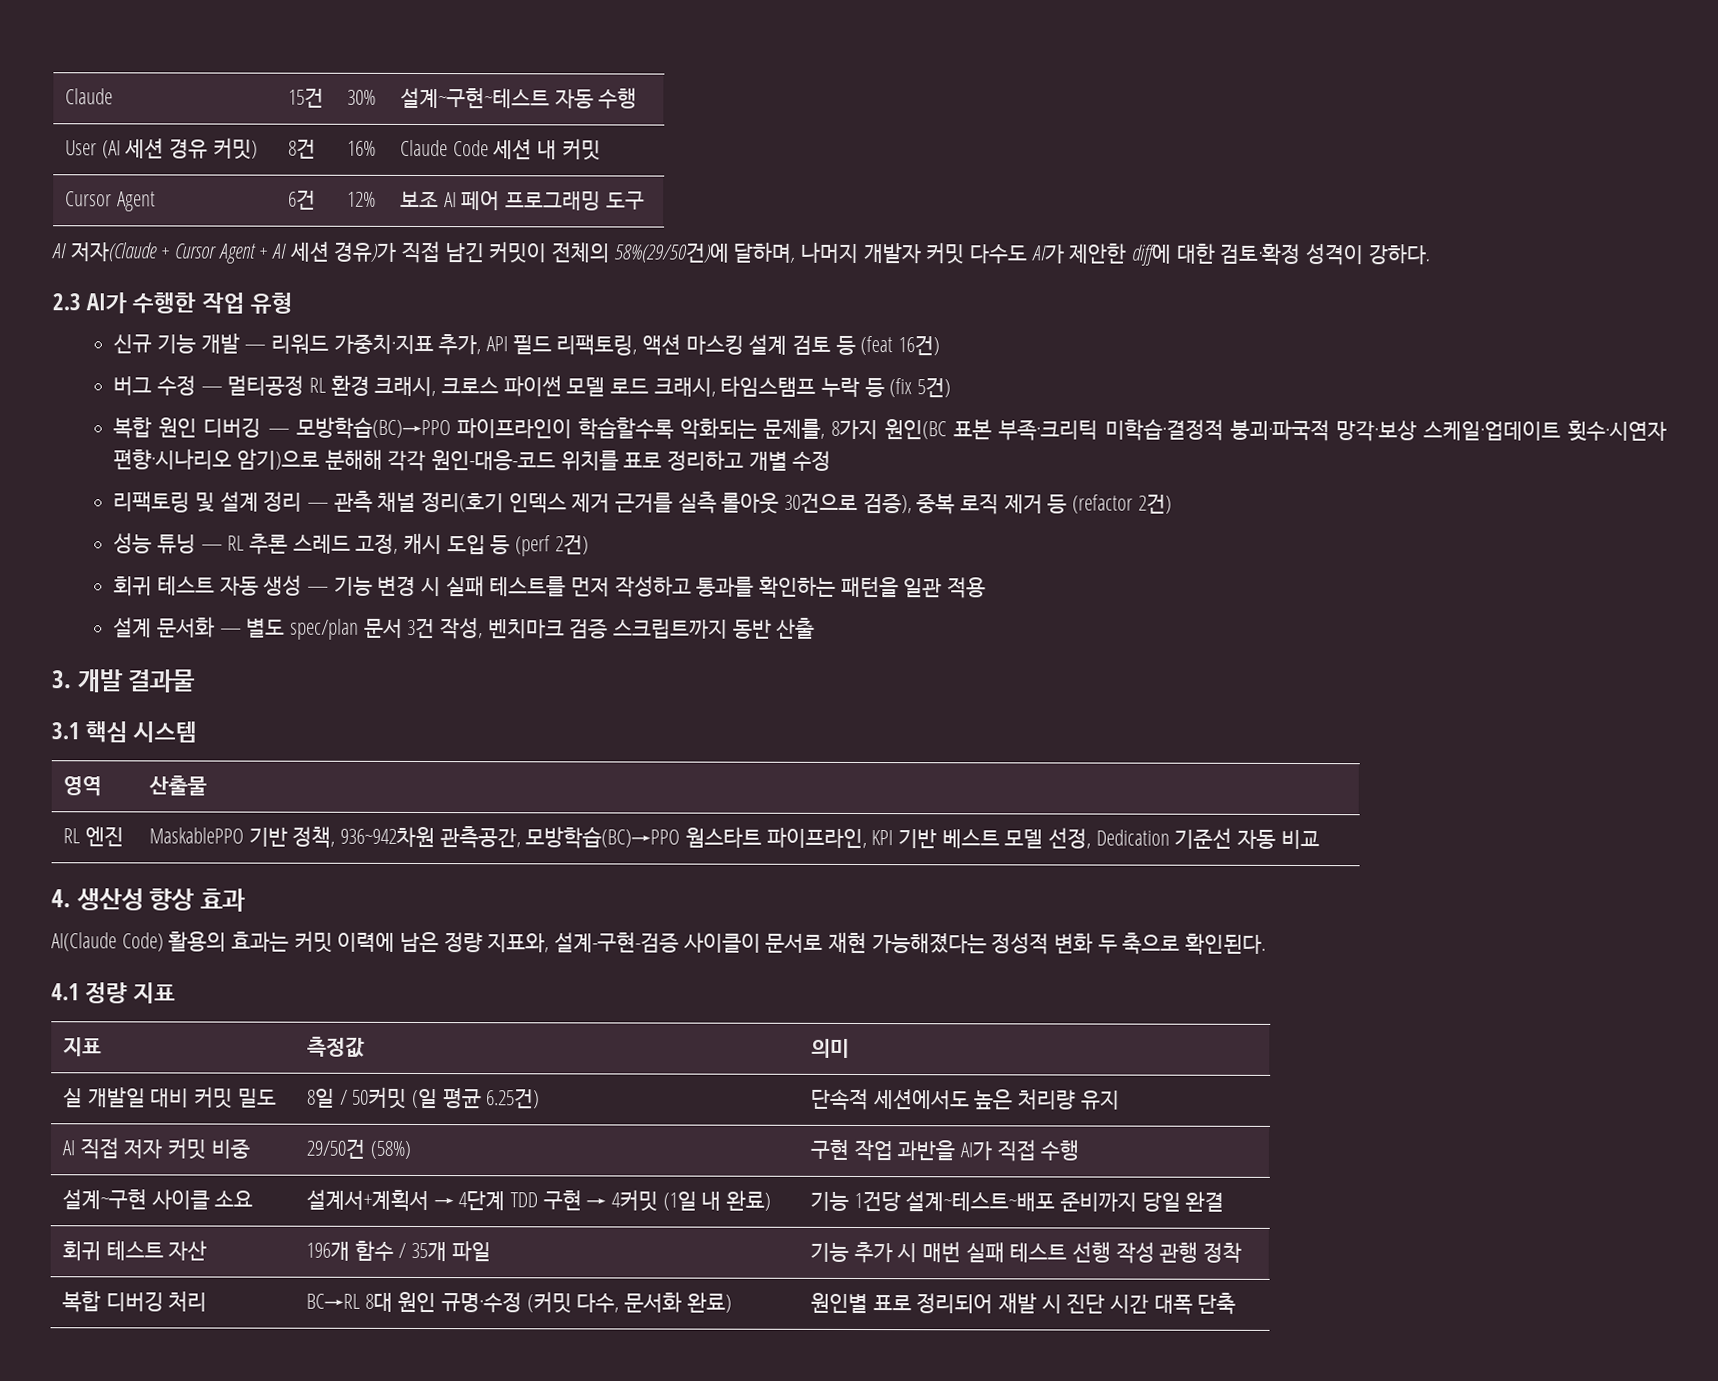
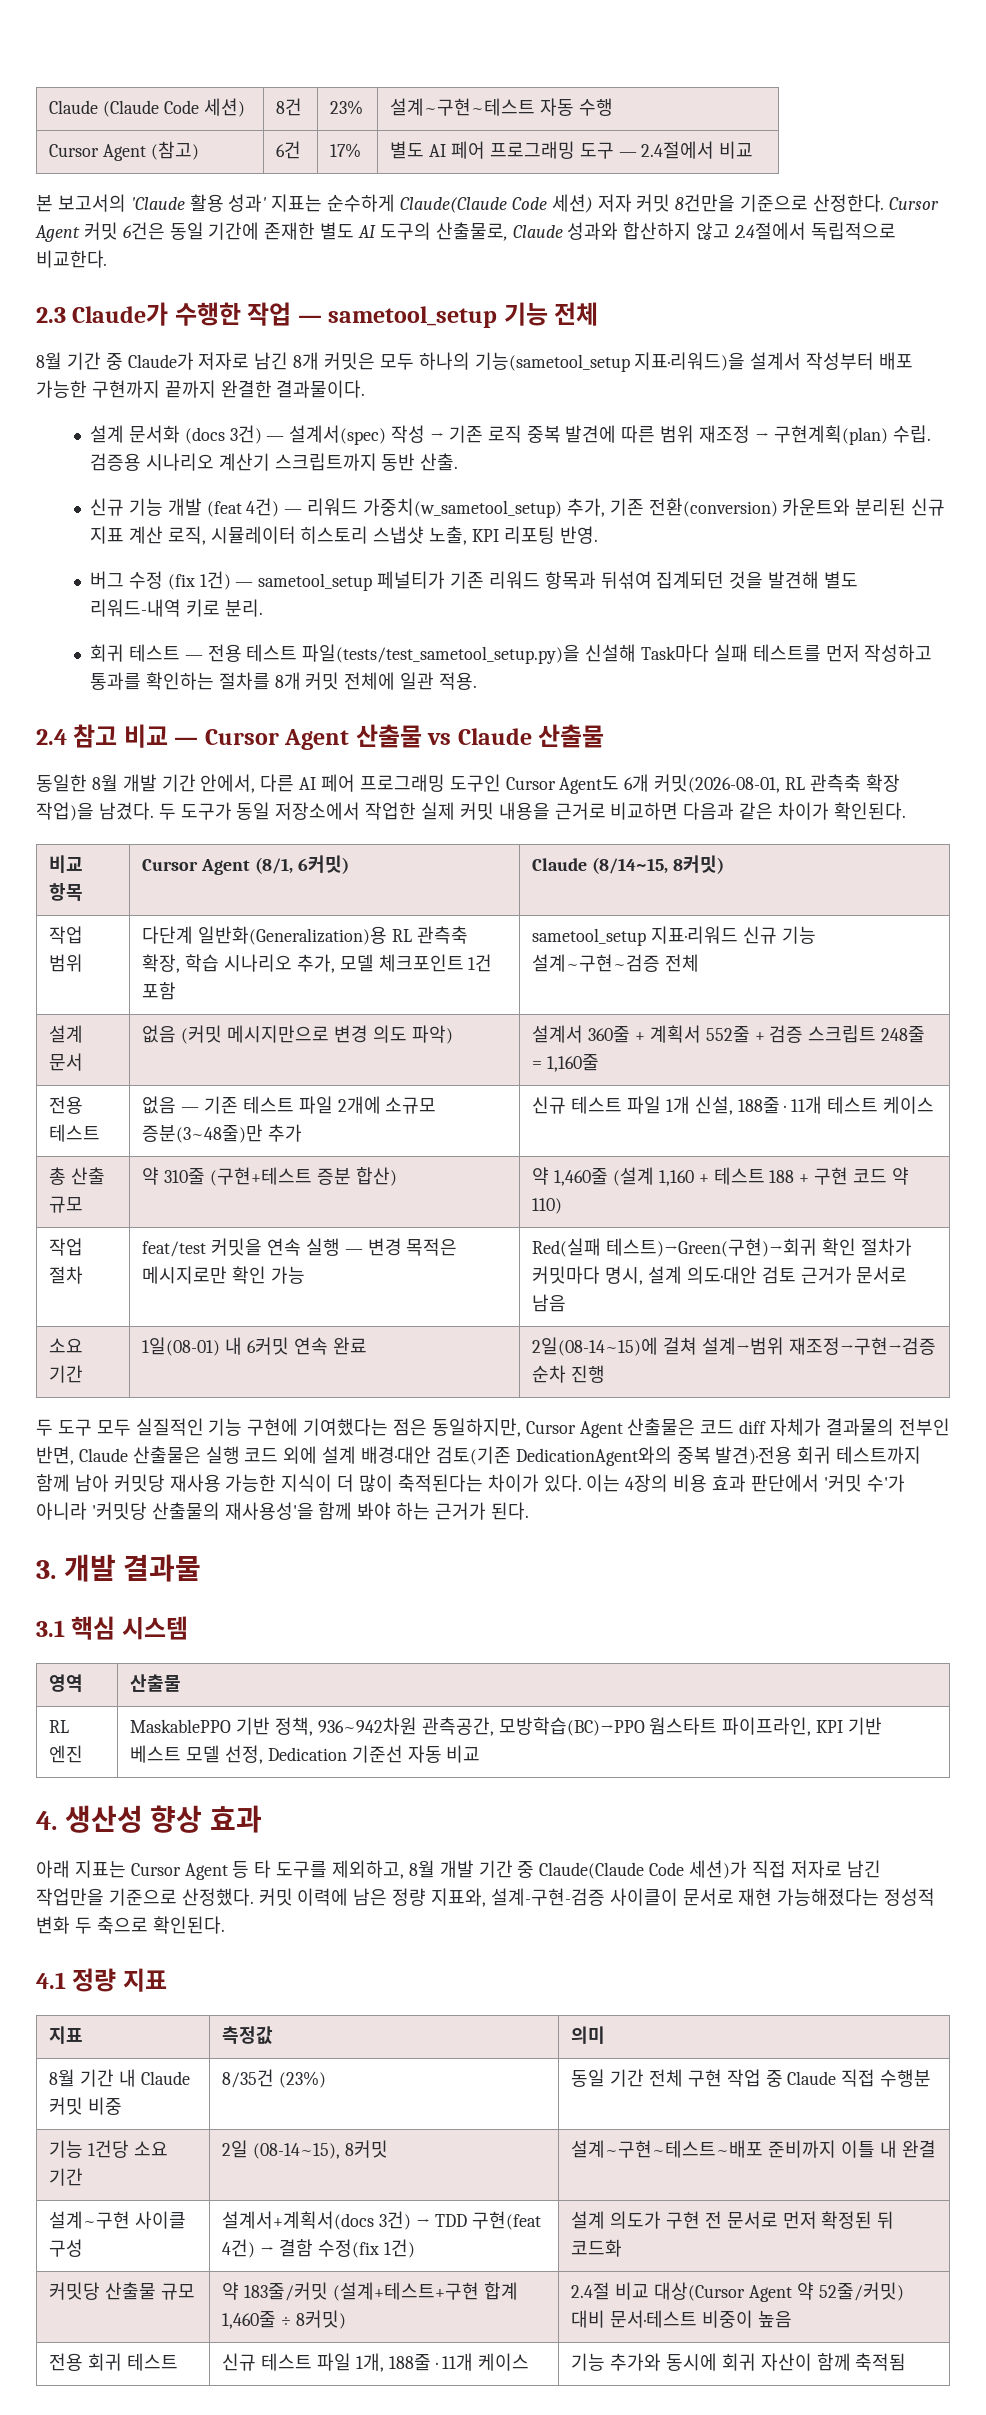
[64,88,113,105] [287,87,324,108] [346,89,376,105] [399,87,638,109] [64,137,258,160] [287,138,316,159] [346,140,376,156] [399,138,601,161] [64,191,156,212] Claude | 15건 | 30% | 설계~구현~테스트 자동 수행 // User (AI 세션 경유 커밋) | 8건 | 16% | Claude Code 세션 내 커밋 // Cursor Agent -> [49,98,245,117] [276,98,303,116] [330,100,364,115] [390,98,614,116] [49,141,200,161] Claude (Claude Code 세션) | 8건 | 23% | 설계~구현~테스트 자동 수행 // Cursor Agent (참고)
[346,191,376,207] [399,190,439,208] 12% | 보조 -> [330,143,362,158] [390,141,425,159] 17% | 별도
[51,240,1431,266] // AI 저자(Claude + Cursor Agent + AI 세션 경유)가 직접 남긴 커밋이 전체의 58%(29/50건)에 달하며, 나머지 개발자 커밋 다수도 AI가 제안한 diff에 대한 검토·확정 성격이 강하다. -> [618,141,754,159] [36,194,939,213] [35,222,896,242] [36,250,107,268] — 2.4절에서 비교 // 본 보고서의 'Claude 활용 성과' 지표는 순수하게 Claude(Claude Code 세션) 저자 커밋 8건만을 기준으로 산정한다. Cursor Agent 커밋 6건은 동일 기간에 존재한 별도 AI 도구의 산출물로, Claude 성과와 합산하지 않고 2.4절에서 독립적으로 비교한다.
[86,292,128,314] AI가 -> [72,302,169,326] Claude가
[249,292,293,314] [113,333,940,356] [113,374,951,398] [113,416,1668,442] [113,448,832,472] [113,490,1172,515] [113,532,589,557] [113,574,441,597] 유형 // 신규 기능 개발 — 리워드 가중치·지표 추가, API 필드 리팩토링, 액션 마스킹 설계 검토 등 (feat 16건) // 버그 수정 — 멀티공정 RL 환경 크래시, 크로스 파이썬 모델 로드 크래시, 타임스탬프 누락 등 (fix 5건) // 복합 원인 디버깅 — 모방학습(BC)→PPO 파이프라인이 학습할수록 악화되는 문제를, 8가지 원인(BC 표본 부족·크리틱 미학습·결정적 붕괴·파국적 망각·보상 스케일·업데이트 횟수·시연자 편향·시나리오 암기)으로 분해해 각각 원인-대응-코드 위치를 표로 정리하고 개별 수정 // 리팩토링 및 설계 정리 — 관측 채널 정리(호기 인덱스 제거 근거를 실측 롤아웃 30건으로 검증), 중복 로직 제거 등 (refactor 2건) // 성능 튜닝 — RL 추론 스레드 고정, 캐시 도입 등 (perf 2건) // 회귀 테스트 자동 생성 — 기능 변경 시 -> [297,302,599,328] [36,352,914,372] [36,380,366,398] [89,425,931,445] [89,453,459,471] [89,498,946,518] [89,526,598,545] [89,571,858,591] [89,599,263,617] [89,644,709,664] — sametool_setup 기능 전체 // 8월 기간 중 Claude가 저자로 남긴 8개 커밋은 모두 하나의 기능(sametool_setup 지표·리워드)을 설계서 작성부터 배포 가능한 구현까지 끝까지 완결한 결과물이다. // 설계 문서화 (docs 3건) — 설계서(spec) 작성 → 기존 로직 중복 발견에 따른 범위 재조정 → 구현계획(plan) 수립. 검증용 시나리오 계산기 스크립트까지 동반 산출. // 신규 기능 개발 (feat 4건) — 리워드 가중치(w_sametool_setup) 추가, 기존 전환(conversion) 카운트와 분리된 신규 지표 계산 로직, 시뮬레이터 히스토리 스냅샷 노출, KPI 리포팅 반영. // 버그 수정 (fix 1건) — sametool_setup 페널티가 기존 리워드 항목과 뒤섞여 집계되던 것을 발견해 별도 리워드-내역 키로 분리. // 회귀 테스트 — 전용 테스트 파일(tests/test_sametool_setup.py)을 신설해 Task마다
[840,576,986,599] [113,616,816,640] 패턴을 일관 적용 // 설계 문서화 — 별도 spec/plan 문서 3건 작성, 벤치마크 검증 스크립트까지 동반 산출 -> [218,672,477,690] [36,724,605,750] [36,774,900,794] [36,802,906,821] [49,855,84,873] [49,883,84,901] [142,855,349,875] [532,855,725,874] [49,926,84,944] [49,954,84,972] [142,926,468,945] [142,954,493,973] [142,982,177,1000] [532,926,816,946] [532,954,700,972] [49,1025,84,1043] [49,1053,84,1071] [142,1025,453,1044] [532,1025,926,1043] [532,1054,600,1072] [49,1096,84,1114] [49,1124,101,1142] [142,1096,437,1114] [142,1124,303,1143] [532,1096,935,1115] [49,1167,106,1185] [49,1196,84,1213] [142,1167,397,1186] [532,1167,909,1186] [532,1198,563,1214] [49,1238,84,1256] [49,1266,84,1284] [142,1238,458,1257] [142,1266,306,1284] [532,1238,912,1257] [532,1266,908,1285] [532,1294,567,1312] [49,1338,84,1353] [49,1365,84,1383] [142,1337,367,1356] [532,1337,936,1356] [532,1365,606,1383] [36,1418,950,1438] [36,1446,922,1466] [36,1474,905,1492] [36,1502,529,1520] 절차를 8개 커밋 전체에 일관 적용. // 2.4 참고 비교 — Cursor Agent 산출물 vs Claude 산출물 // 동일한 8월 개발 기간 안에서, 다른 AI 페어 프로그래밍 도구인 Cursor Agent도 6개 커밋(2026-08-01, RL 관측축 확장 작업)을 남겼다. 두 도구가 동일 저장소에서 작업한 실제 커밋 내용을 근거로 비교하면 다음과 같은 차이가 확인된다. // 비교 항목 | Cursor Agent (8/1, 6커밋) | Claude (8/14~15, 8커밋) // 작업 범위 | 다단계 일반화(Generalization)용 RL 관측축 확장, 학습 시나리오 추가, 모델 체크포인트 1건 포함 | sametool_setup 지표·리워드 신규 기능 설계~구현~검증 전체 // 설계 문서 | 없음 (커밋 메시지만으로 변경 의도 파악) | 설계서 360줄 + 계획서 552줄 + 검증 스크립트 248줄 = 1,160줄 // 전용 테스트 | 없음 — 기존 테스트 파일 2개에 소규모 증분(3~48줄)만 추가 | 신규 테스트 파일 1개 신설, 188줄 · 11개 테스트 케이스 // 총 산출 규모 | 약 310줄 (구현+테스트 증분 합산) | 약 1,460줄 (설계 1,160 + 테스트 188 + 구현 코드 약 110) // 작업 절차 | feat/test 커밋을 연속 실행 — 변경 목적은 메시지로만 확인 가능 | Red(실패 테스트)→Green(구현)→회귀 확인 절차가 커밋마다 명시, 설계 의도·대안 검토 근거가 문서로 남음 // 소요 기간 | 1일(08-01) 내 6커밋 연속 완료 | 2일(08-14~15)에 걸쳐 설계→범위 재조정→구현→검증 순차 진행 // 두 도구 모두 실질적인 기능 구현에 기여했다는 점은 동일하지만, Cursor Agent 산출물은 코드 diff 자체가 결과물의 전부인 반면, Claude 산출물은 실행 코드 외에 설계 배경·대안 검토(기존 DedicationAgent와의 중복 발견)·전용 회귀 테스트까지 함께 남아 커밋당 재사용 가능한 지식이 더 많이 축적된다는 차이가 있다. 이는 4장의 비용 효과 판단에서 '커밋 수'가 아니라 '커밋당 산출물의 재사용성'을 함께 봐야 하는 근거가 된다.
[51,931,290,952] AI(Claude Code) 활용의 효과는 -> [36,1860,881,1880] [36,1888,254,1906] 아래 지표는 Cursor Agent 등 타 도구를 제외하고, 8월 개발 기간 중 Claude(Claude Code 세션)가 직접 저자로 남긴 작업만을 기준으로 산정했다.
[62,1086,277,1109] [306,1086,541,1109] [810,1088,1120,1111] [61,1137,250,1160] [305,1138,411,1159] [809,1139,1080,1162] [61,1189,254,1210] [305,1189,771,1212] [809,1190,1225,1212] [61,1240,208,1262] [305,1240,491,1262] [809,1241,1242,1264] [61,1290,208,1313] [305,1291,732,1314] [809,1292,1237,1315] 실 개발일 대비 커밋 밀도 | 8일 / 50커밋 (일 평균 6.25건) | 단속적 세션에서도 높은 처리량 유지 // AI 직접 저자 커밋 비중 | 29/50건 (58%) | 구현 작업 과반을 AI가 직접 수행 // 설계~구현 사이클 소요 | 설계서+계획서 → 4단계 TDD 구현 → 4커밋 (1일 내 완료) | 기능 1건당 설계~테스트~배포 준비까지 당일 완결 // 회귀 테스트 자산 | 196개 함수 / 35개 파일 | 기능 추가 시 매번 실패 테스트 선행 작성 관행 정착 // 복합 디버깅 처리 | BC→RL 8대 원인 규명·수정 (커밋 다수, 문서화 완료) | 원인별 표로 정리되어 재발 시 진단 시간 대폭 단축 -> [49,2069,190,2087] [49,2097,123,2115] [222,2069,327,2088] [571,2069,932,2087] [49,2140,169,2158] [49,2168,84,2186] [222,2140,389,2159] [571,2140,936,2158] [49,2211,187,2229] [49,2239,84,2257] [222,2211,541,2230] [222,2239,415,2258] [571,2211,895,2229] [571,2239,623,2257] [49,2282,196,2300] [222,2282,518,2301] [222,2310,347,2329] [571,2282,904,2302] [571,2310,792,2328] [49,2353,179,2371] [222,2353,530,2372] [571,2353,907,2371] 8월 기간 내 Claude 커밋 비중 | 8/35건 (23%) | 동일 기간 전체 구현 작업 중 Claude 직접 수행분 // 기능 1건당 소요 기간 | 2일 (08-14~15), 8커밋 | 설계~구현~테스트~배포 준비까지 이틀 내 완결 // 설계~구현 사이클 구성 | 설계서+계획서(docs 3건) → TDD 구현(feat 4건) → 결함 수정(fix 1건) | 설계 의도가 구현 전 문서로 먼저 확정된 뒤 코드화 // 커밋당 산출물 규모 | 약 183줄/커밋 (설계+테스트+구현 합계 1,460줄 ÷ 8커밋) | 2.4절 비교 대상(Cursor Agent 약 52줄/커밋) 대비 문서·테스트 비중이 높음 // 전용 회귀 테스트 | 신규 테스트 파일 1개, 188줄 · 11개 케이스 | 기능 추가와 동시에 회귀 자산이 함께 축적됨

